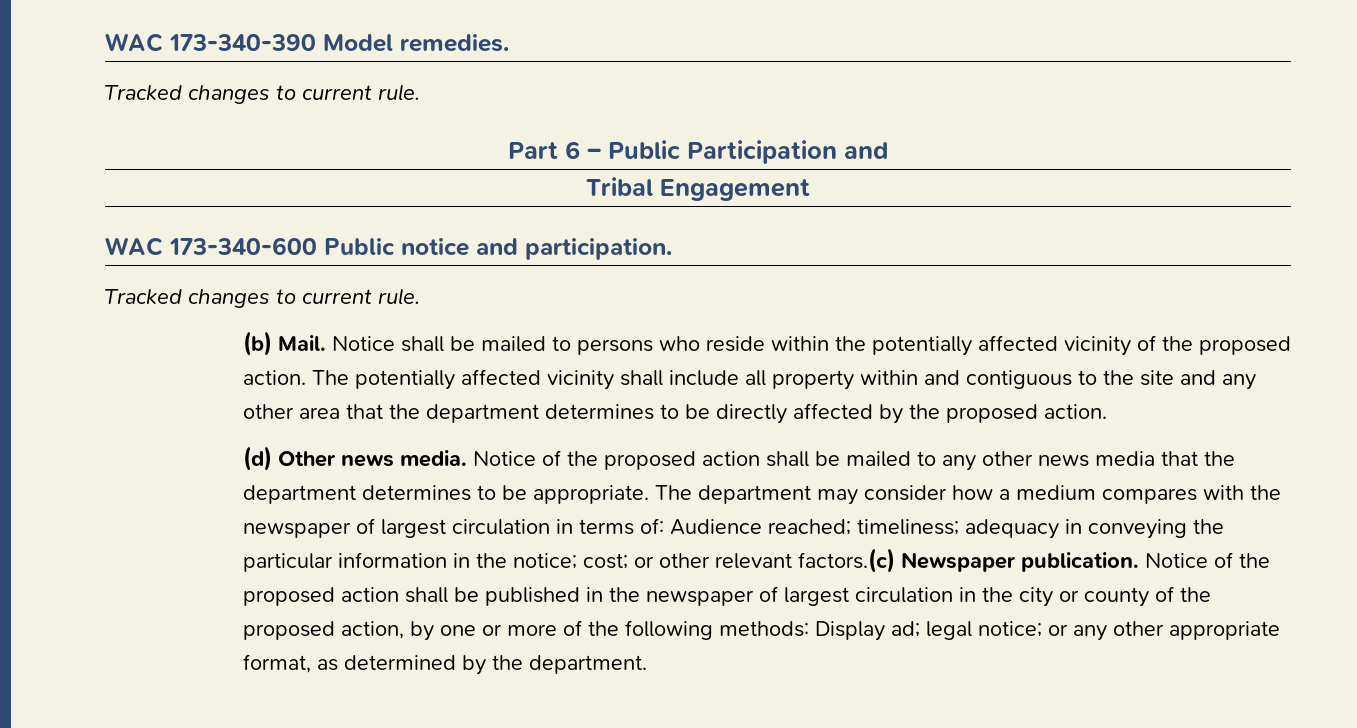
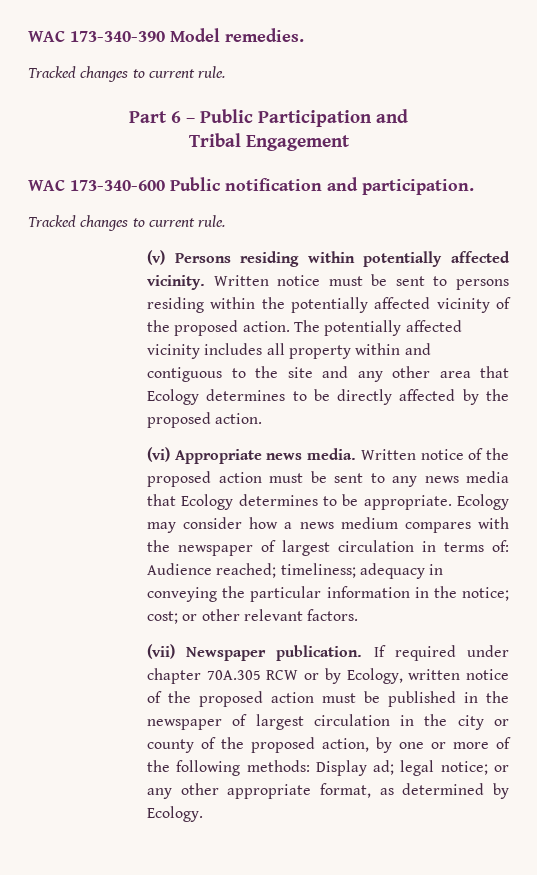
[401,238,469,256] notice -> [225,178,322,191] notification
[242,331,765,356] (b) Mail. Notice shall be mailed to persons who reside -> [147,250,510,267] [147,274,509,290] [147,297,205,313] (v) Persons residing within potentially affected vicinity. Written notice must be sent to persons residing
[619,370,739,386] shall include -> [204,343,263,355] includes
[388,404,539,423] the department -> [147,389,200,405] Ecology
[242,446,911,471] (d) Other news media. Notice of the proposed action shall be mailed -> [147,447,509,464] [147,471,364,487] (vi) Appropriate news media. Written notice of the proposed action must be sent
[981,451,1033,466] other -> (418, 481) none
[1203,451,1235,466] [242,485,356,504] the department -> [181,494,234,510] Ecology
[654,485,811,504] The department -> [457,494,509,510] Ecology
(1010, 494) none -> [299,522,334,529] news
[797,548,1270,573] [242,587,448,606] factors.(c) Newspaper publication. Notice of the proposed action shall -> [307,609,359,621] [147,644,510,661] [147,668,509,684] [147,691,357,707] factors. // (vii) Newspaper publication. If required under chapter 70A.305 RCW or by Ecology, written notice of the proposed action must
[491,655,647,674] the department. -> [147,806,204,822] Ecology.

